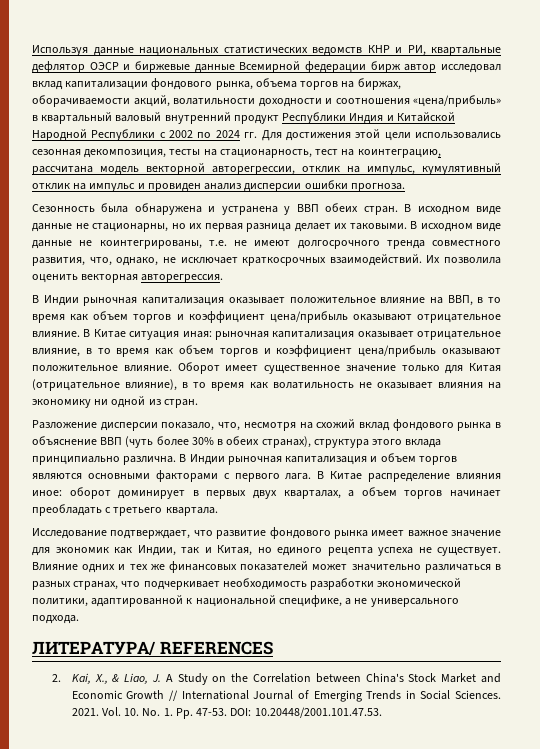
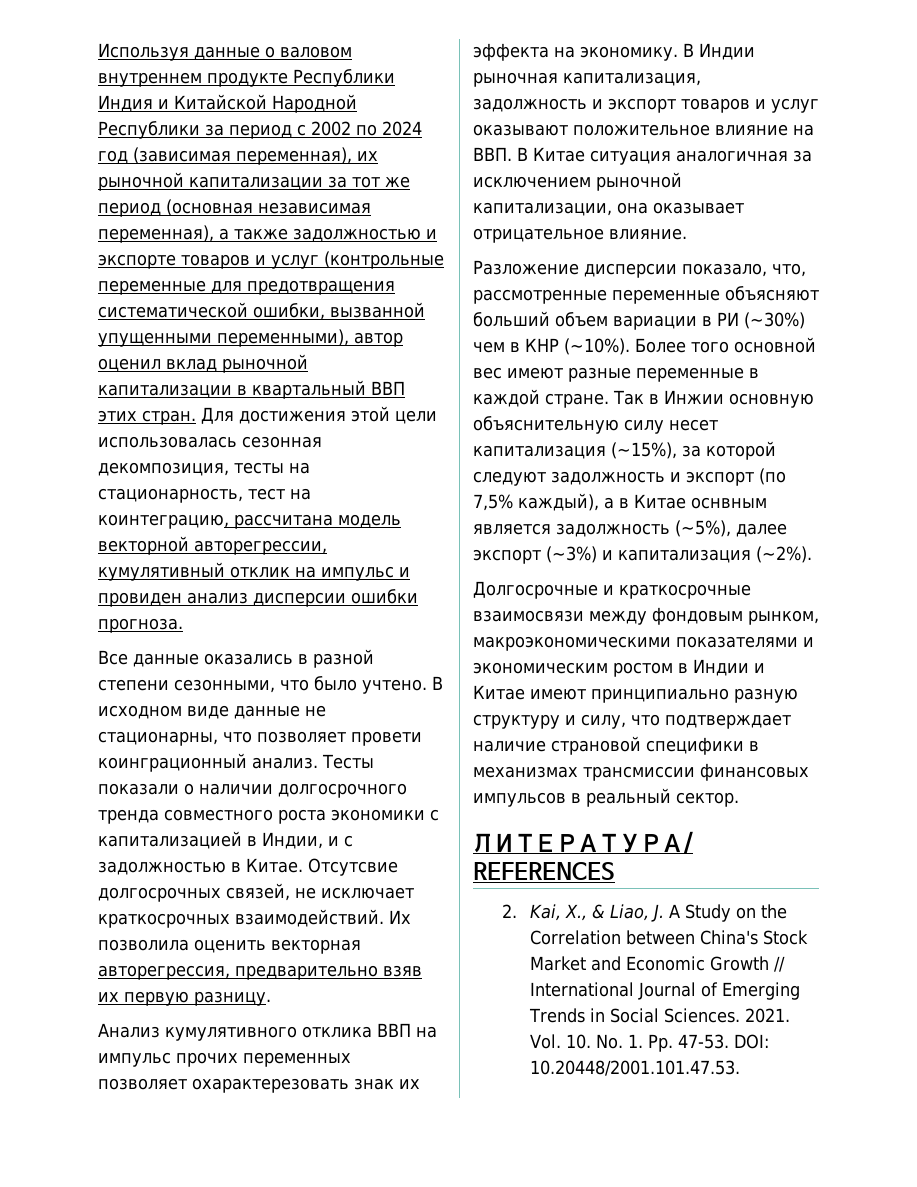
[139,45,501,56] [32,61,501,73] [32,78,401,90] [32,95,501,107] [32,112,279,124] национальных статистических ведомств КНР и РИ, квартальные дефлятор ОЭСР и биржевые данные Всемирной федерации бирж автор исследовал вклад капитализации фондового рынка, объема торгов на биржах, оборачиваемости акций, волатильности доходности и соотношения «цена/прибыль» в квартальный валовый внутренний продукт -> [265,46,352,58] [98,72,288,87] о валовом внутреннем продукте
(156, 135) none -> [205,124,292,139] за период
[244,132,258,138] гг. -> [98,147,378,165] [98,172,410,191] [98,199,371,217] [98,225,437,243] [98,251,444,269] [98,280,395,295] [98,302,425,320] [98,329,403,347] [98,354,308,373] [98,380,405,399] [98,410,196,425] год (зависимая переменная), их рыночной капитализации за тот же период (основная независимая переменная), а также задолжностью и экспорте товаров и услуг (контрольные переменные для предотвращения систематической ошибки, вызванной упущенными переменными), автор оценил вклад рыночной капитализации в квартальный ВВП этих стран.
[415,132,502,139] использовались -> [98,436,237,448] использовалась
[302,166,415,175] отклик на импульс, -> (327, 547) none
[32,203,398,215] Сезонность была обнаружена и устранена у ВВП обеих стран. -> [98,649,374,668] [98,676,427,694] Все данные оказались в разной степени сезонными, что было учтено.
[171,221,501,232] [32,240,501,249] [32,257,159,266] но их первая разница делает их таковыми. В исходном виде данные не коинтегрированы, т.е. не имеют долгосрочного тренда совместного развития, что, однако, -> [223,731,422,746] [98,753,374,772] [98,783,407,798] [98,809,439,824] [98,831,353,849] [98,858,398,876] [98,883,290,902] что позволяет провети коинграционный анализ. Тесты показали о наличии долгосрочного тренда совместного роста экономики с капитализацией в Индии, и с задолжностью в Китае. Отсутсвие долгосрочных связей,
[141,274,224,283] [32,295,501,306] [32,311,501,323] [32,329,501,340] [32,345,502,357] [32,362,501,374] [32,379,502,391] [32,396,198,408] [32,419,501,431] [32,436,442,448] [32,453,457,465] [32,470,502,482] [32,487,502,499] [32,504,218,516] [32,527,501,539] [32,545,501,556] [32,561,501,573] [32,578,462,590] [32,595,459,607] [32,615,79,624] авторегрессия. // В Индии рыночная капитализация оказывает положительное влияние на ВВП, в то время как объем торгов и коэффициент цена/прибыль оказывают отрицательное влияние. В Китае ситуация иная: рыночная капитализация оказывает отрицательное влияние, в то время как объем торгов и коэффициент цена/прибыль оказывают положительное влияние. Оборот имеет существенное значение только для Китая (отрицательное влияние), в то время как волатильность не оказывает влияния на экономику ни одной из стран. // Разложение дисперсии показало, что, несмотря на схожий вклад фондового рынка в объяснение ВВП (чуть более 30% в обеих странах), структура этого вклада принципиально различна. В Индии рыночная капитализация и объем торгов являются основными факторами с первого лага. В Китае распределение влияния иное: оборот доминирует в первых двух кварталах, а объем торгов начинает преобладать с третьего квартала. // Исследование подтверждает, что развитие фондового рынка имеет важное значение для экономик как Индии, так и Китая, но единого рецепта успеха не существует. Влияние одних и тех же финансовых показателей может значительно различаться в разных странах, что подчеркивает необходимость разработки экономической политики, адаптированной к национальной специфике, а не универсального подхода. -> [98,965,422,980] [98,991,271,1006] [98,1023,437,1041] [98,1052,351,1067] [98,1078,420,1093] [473,43,755,61] [473,72,701,87] [473,98,819,113] [473,124,814,136] [473,147,812,165] [473,172,682,191] [473,202,744,216] [473,228,687,243] [473,260,806,278] [473,286,819,304] [473,311,805,330] [473,337,816,355] [473,367,759,382] [473,389,814,408] [473,416,718,434] [473,441,776,460] [473,468,786,486] [473,493,767,511] [473,520,787,537] [473,546,812,564] [473,581,751,599] [473,607,819,625] [473,636,814,651] [473,659,765,677] [473,685,798,703] [473,714,791,729] [473,736,759,755] [473,763,809,781] [473,788,739,807] авторегрессия, предварительно взяв их первую разницу. // Анализ кумулятивного отклика ВВП на импульс прочих переменных позволяет охарактерезовать знак их эффекта на экономику. В Индии рыночная капитализация, задолжность и экспорт товаров и услуг оказывают положительное влияние на ВВП. В Китае ситуация аналогичная за исключением рыночной капитализации, она оказывает отрицательное влияние. // Разложение дисперсии показало, что, рассмотренные переменные объясняют больший объем вариации в РИ (~30%) чем в КНР (~10%). Более того основной вес имеют разные переменные в каждой стране. Так в Инжии основную объяснительную силу несет капитализация (~15%), за которой следуют задолжность и экспорт (по 7,5% каждый), а в Китае оснвным является задолжность (~5%), далее экспорт (~3%) и капитализация (~2%). // Долгосрочные и краткосрочные взаимосвязи между фондовым рынком, макроэкономическими показателями и экономическим ростом в Индии и Китае имеют принципиально разную структуру и силу, что подтверждает наличие страновой специфики в механизмах трансмиссии финансовых импульсов в реальный сектор.

